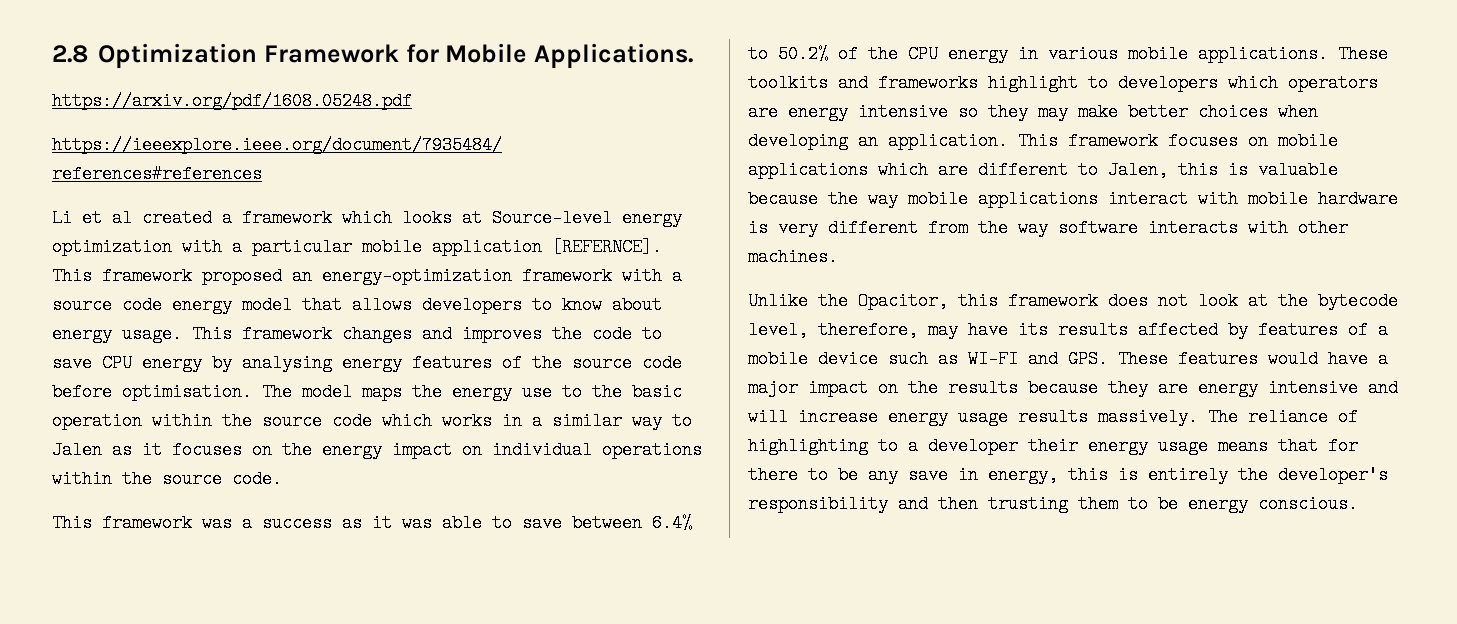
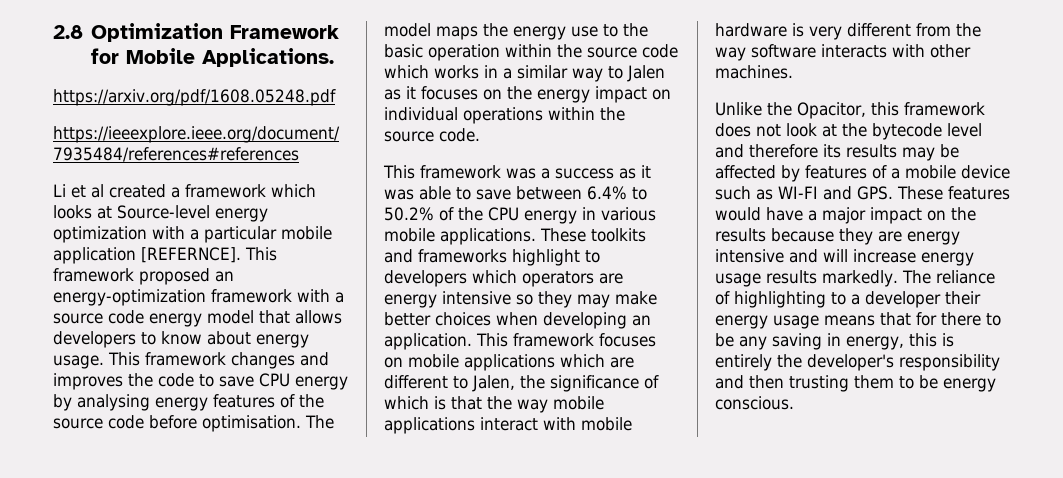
[1178,161,1338,179] [748,190,818,208] this is valuable because -> [520,375,659,392] [384,396,482,410] the significance of which is that
[748,321,1128,339] level, therefore, may have its results -> [947,123,982,137] [715,144,959,161] level and therefore its results may be
[1098,408,1198,426] massively. -> [822,270,898,287] markedly.
[908,466,948,484] save -> [772,333,822,350] saving

